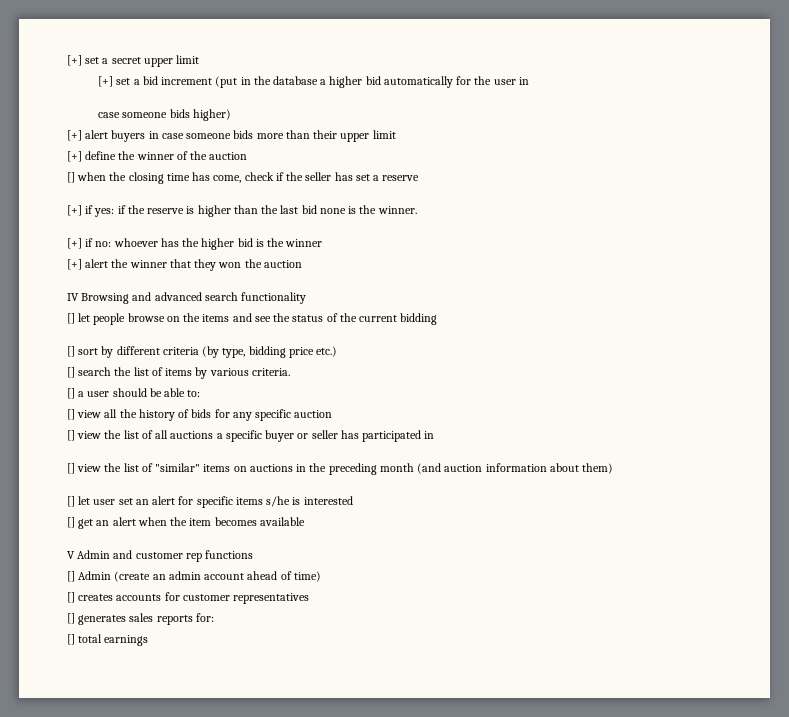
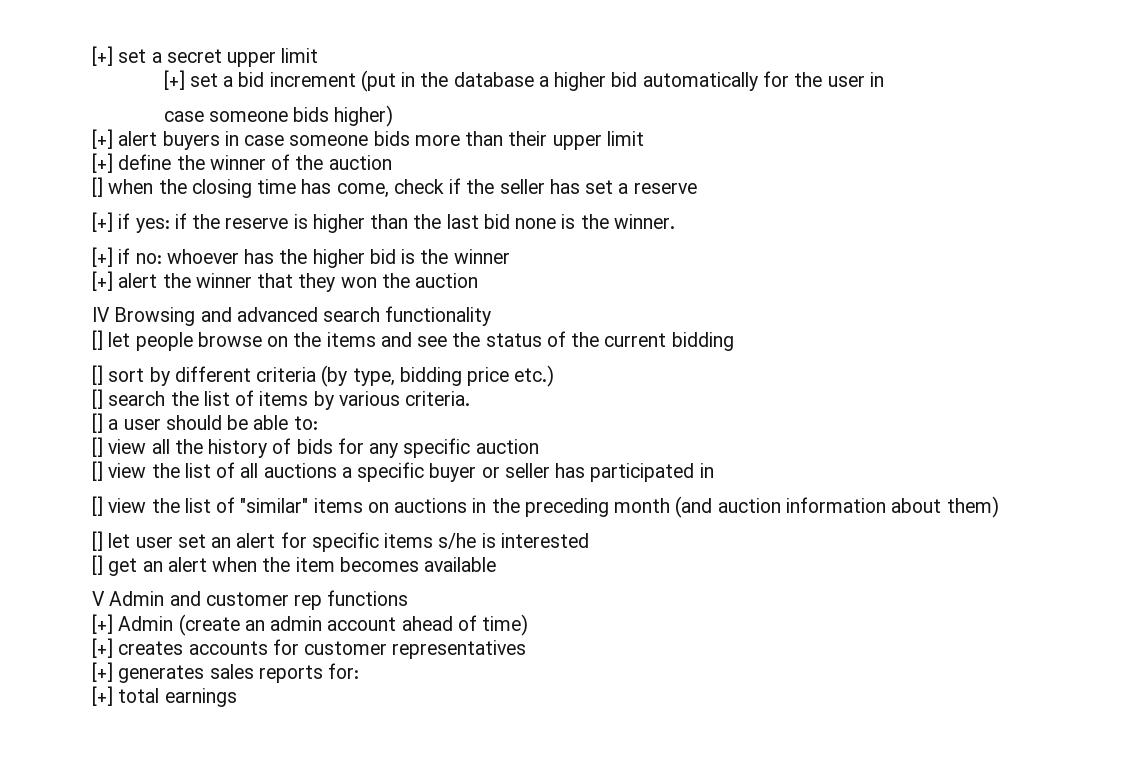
[67,571,75,582] [] -> [92,614,113,634] [+]
[67,592,75,603] [] -> [92,638,113,658] [+]
[67,613,75,624] [] -> [92,662,113,682] [+]
[67,634,75,645] [] -> [92,686,113,706] [+]

